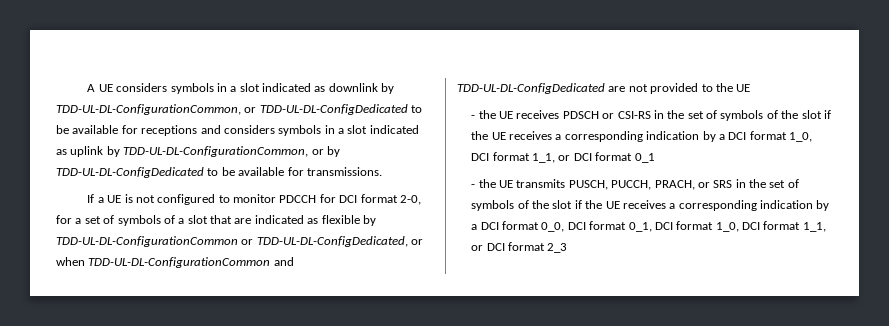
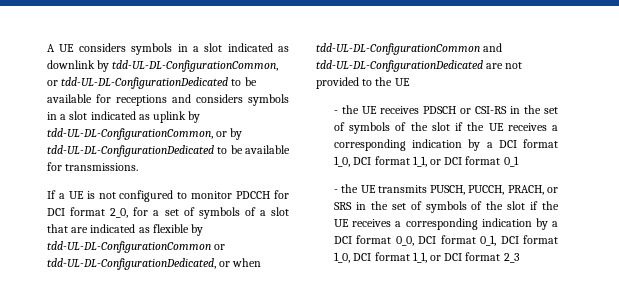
[56,104,408,115] TDD-UL-DL-ConfigurationCommon, or TDD-UL-DL-ConfigDedicated -> [112,60,279,72] [47,77,229,89] tdd-UL-DL-ConfigurationCommon, or tdd-UL-DL-ConfigurationDedicated
[123,146,309,157] TDD-UL-DL-ConfigurationCommon, -> [47,128,213,140] tdd-UL-DL-ConfigurationCommon,
[56,167,204,178] TDD-UL-DL-ConfigDedicated -> [47,145,214,157] tdd-UL-DL-ConfigurationDedicated
[399,195,421,205] 2-0, -> [110,208,129,218] 2_0,
[56,236,424,247] [56,257,294,268] [457,83,605,94] TDD-UL-DL-ConfigurationCommon or TDD-UL-DL-ConfigDedicated, or when TDD-UL-DL-ConfigurationCommon and TDD-UL-DL-ConfigDedicated -> [47,241,226,253] [47,258,262,270] [316,43,503,55] [316,60,483,72] tdd-UL-DL-ConfigurationCommon or tdd-UL-DL-ConfigurationDedicated, or when tdd-UL-DL-ConfigurationCommon and tdd-UL-DL-ConfigurationDedicated

